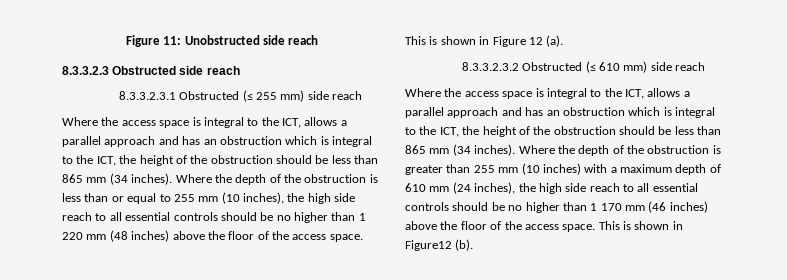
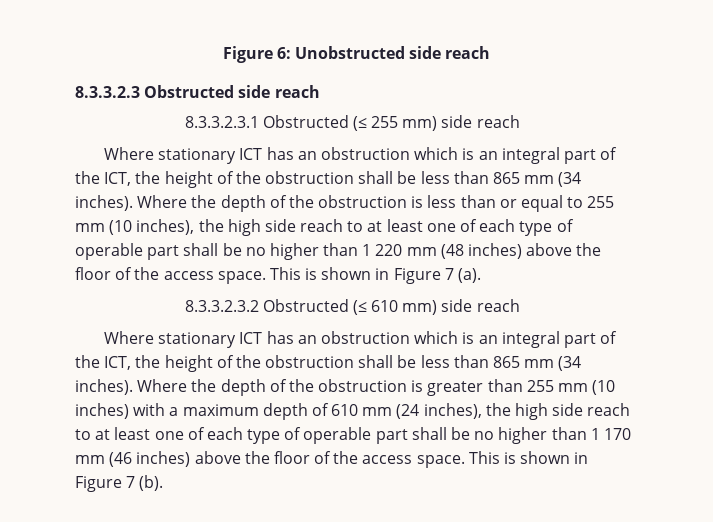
[125,35,182,47] Figure 11: -> [222,46,291,63] Figure 6:
[101,117,347,128] [62,136,372,147] [62,155,312,166] the access space is integral to the ICT, allows a parallel approach and has an obstruction which is integral to the ICT, the height of the obstruction should -> [158,147,618,164] [75,171,394,188] stationary ICT has an obstruction which is an integral part of the ICT, the height of the obstruction shall
[109,212,257,221] all essential controls should -> [367,219,574,236] [75,243,219,260] at least one of each type of operable part shall
[528,37,543,45] 12 -> [444,268,454,280] 7
[444,88,690,99] [405,107,715,118] [405,126,655,137] the access space is integral to the ICT, allows a parallel approach and has an obstruction which is integral to the ICT, the height of the obstruction should -> [158,331,618,348] [75,355,394,372] stationary ICT has an obstruction which is an integral part of the ICT, the height of the obstruction shall
[637,183,698,192] [405,202,489,211] all essential controls should -> [95,427,447,444] at least one of each type of operable part shall
[405,240,452,251] Figure12 -> [75,476,136,492] Figure 7

